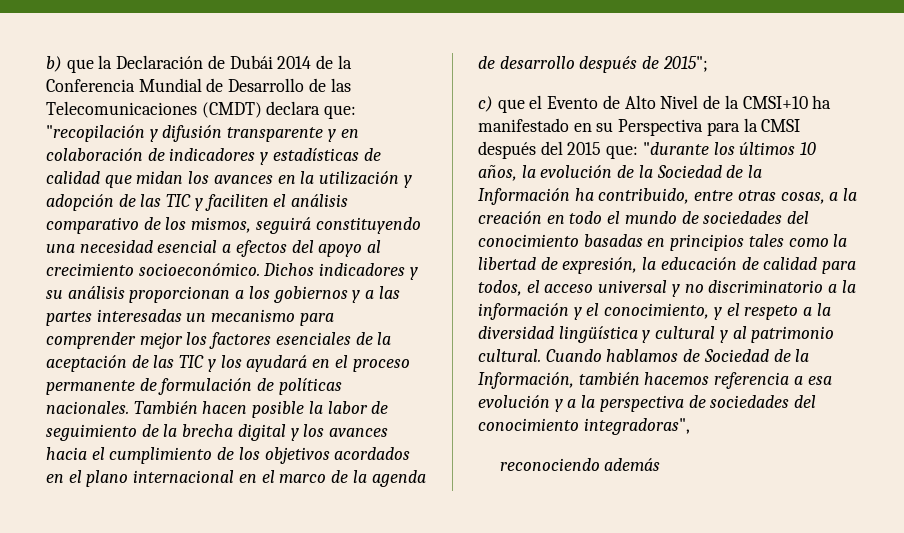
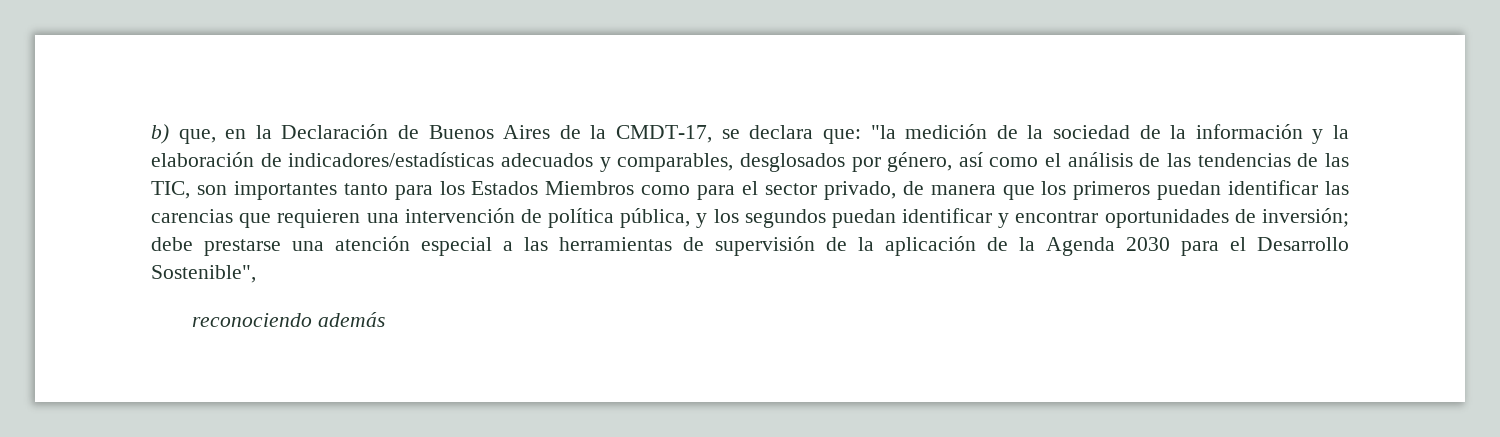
[66,59,94,73] que -> [178,129,247,144] que, en
[229,55,352,69] [46,78,351,92] [46,101,357,119] [46,125,359,142] [46,148,381,165] [46,171,412,188] [46,194,349,211] [46,217,421,234] [46,240,382,257] [46,263,418,280] [46,286,400,303] [46,309,334,326] [46,332,392,349] [46,355,410,372] [46,378,342,395] [46,401,389,418] [46,424,389,441] [46,447,411,464] [46,470,426,487] [478,56,708,73] [478,95,832,113] [478,118,801,136] [478,141,817,159] [478,164,763,181] [478,188,858,205] [478,211,810,224] [478,234,848,251] [478,257,857,274] [478,280,856,297] [478,303,831,320] [478,326,835,343] [478,349,810,362] [478,372,832,389] [478,395,817,412] [478,418,690,435] Dubái 2014 de la Conferencia Mundial de Desarrollo de las Telecomunicaciones (CMDT) declara que: "recopilación y difusión transparente y en colaboración de indicadores y estadísticas de calidad que midan los avances en la utilización y adopción de las TIC y faciliten el análisis comparativo de los mismos, seguirá constituyendo una necesidad esencial a efectos del apoyo al crecimiento socioeconómico. Dichos indicadores y su análisis proporcionan a los gobiernos y a las partes interesadas un mecanismo para comprender mejor los factores esenciales de la aceptación de las TIC y los ayudará en el proceso permanente de formulación de políticas nacionales. También hacen posible la labor de seguimiento de la brecha digital y los avances hacia el cumplimiento de los objetivos acordados en el plano internacional en el marco de la agenda de desarrollo después de 2015"; // c) que el Evento de Alto Nivel de la CMSI+10 ha manifestado en su Perspectiva para la CMSI después del 2015 que: "durante los últimos 10 años, la evolución de la Sociedad de la Información ha contribuido, entre otras cosas, a la creación en todo el mundo de sociedades del conocimiento basadas en principios tales como la libertad de expresión, la educación de calidad para todos, el acceso universal y no discriminatorio a la información y el conocimiento, y el respeto a la diversidad lingüística y cultural y al patrimonio cultural. Cuando hablamos de Sociedad de la Información, también hacemos referencia a esa evolución y a la perspectiva de sociedades del conocimiento integradoras", -> [428,124,1349,144] [151,152,1350,172] [151,180,1349,200] [151,208,1349,228] [151,236,1349,256] [151,265,256,283] Buenos Aires de la CMDT-17, se declara que: "la medición de la sociedad de la información y la elaboración de indicadores/estadísticas adecuados y comparables, desglosados por género, así como el análisis de las tendencias de las TIC, son importantes tanto para los Estados Miembros como para el sector privado, de manera que los primeros puedan identificar las carencias que requieren una intervención de política pública, y los segundos puedan identificar y encontrar oportunidades de inversión; debe prestarse una atención especial a las herramientas de supervisión de la aplicación de la Agenda 2030 para el Desarrollo Sostenible",

